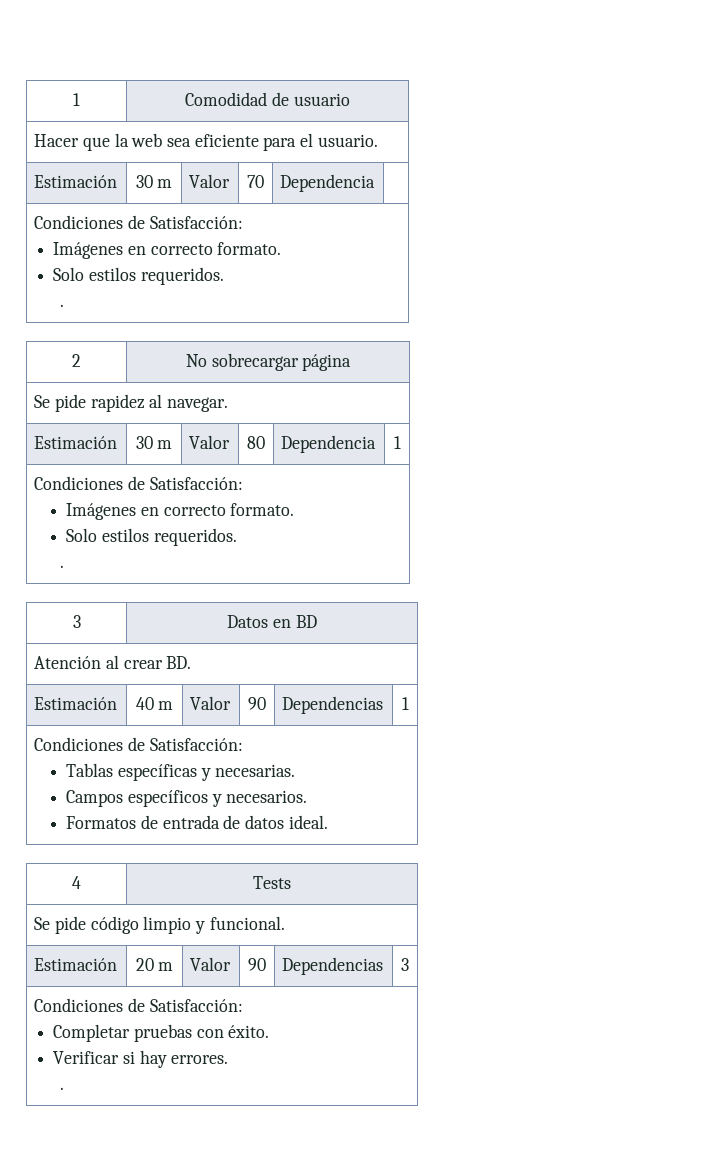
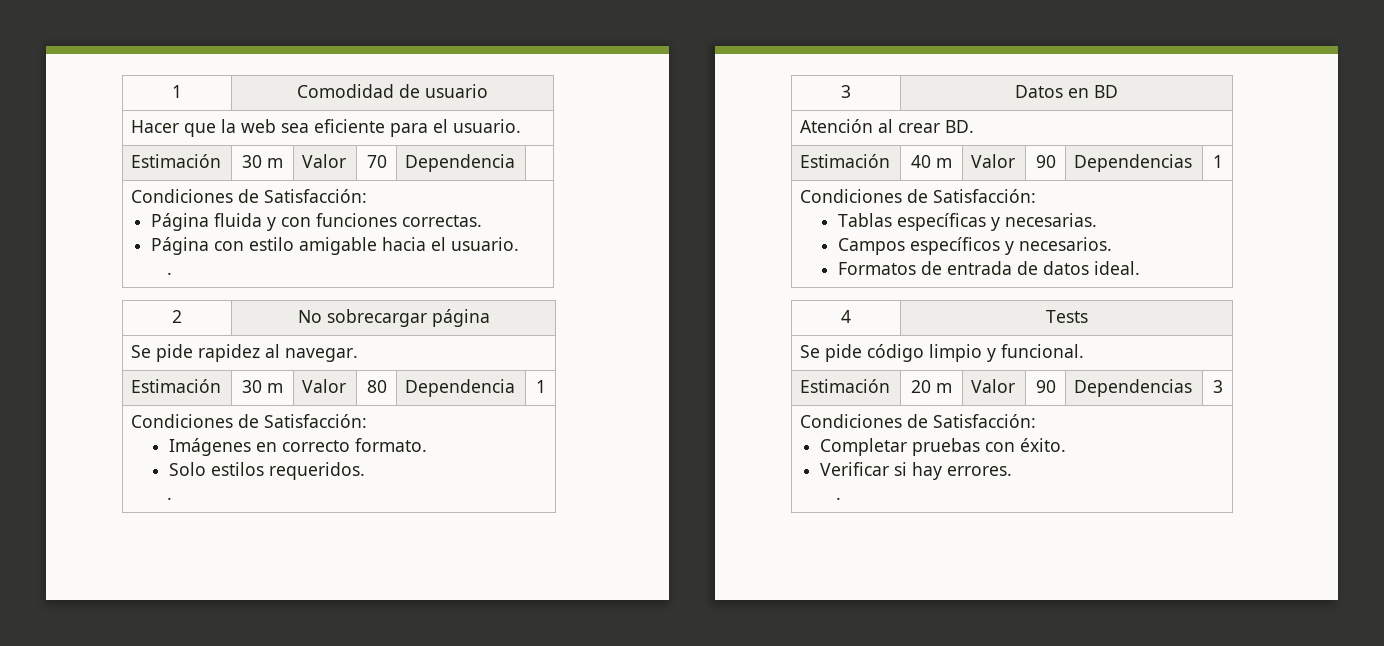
[53,242,282,259] [53,267,224,285] Imágenes en correcto formato. // Solo estilos requeridos. -> [150,213,482,231] [150,237,519,255] Página fluida y con funciones correctas. // Página con estilo amigable hacia el usuario.

